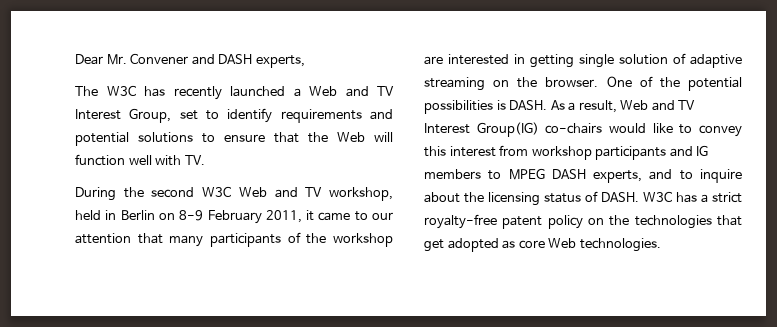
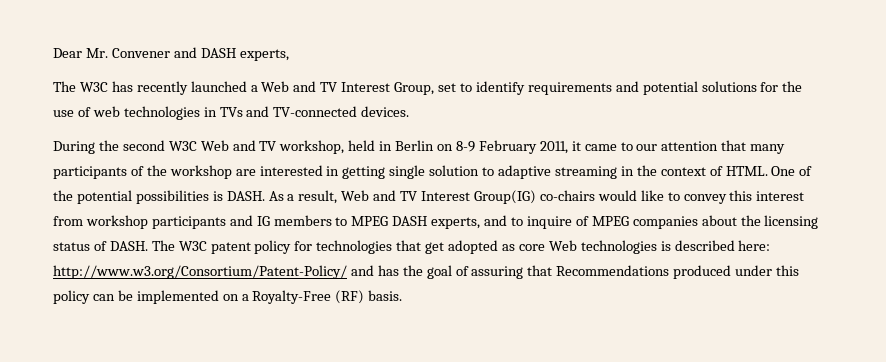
[202,132,393,143] [75,154,205,166] to ensure that the Web will function well with TV. -> [760,81,803,92] [53,106,410,120] for the use of web technologies in TVs and TV-connected devices.
[673,53,686,64] of -> [482,167,495,176] to
[493,77,599,88] on the browser. -> [620,165,768,176] in the context of HTML.
(742, 176) none -> [575,216,698,229] of MPEG companies
[643,191,742,203] [424,214,630,229] W3C has a strict royalty-free patent policy on the -> [151,240,313,254] The W3C patent policy for
[579,238,661,252] technologies. -> [580,240,771,254] [53,265,800,279] [53,290,403,304] technologies is described here: http://www.w3.org/Consortium/Patent-Policy/ and has the goal of assuring that Recommendations produced under this policy can be implemented on a Royalty-Free (RF) basis.

